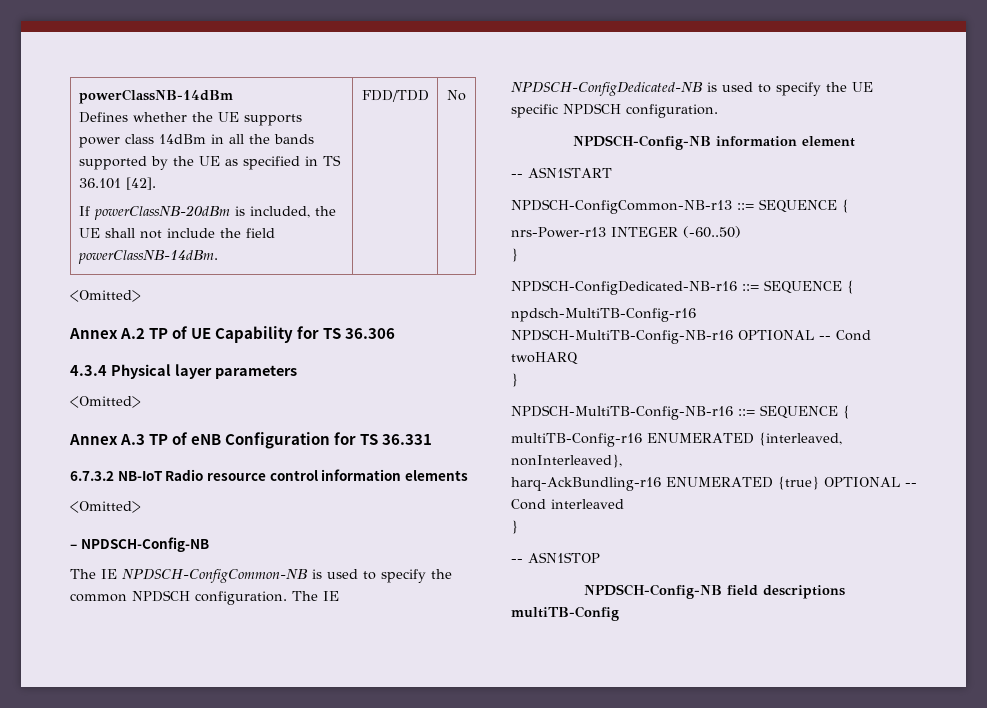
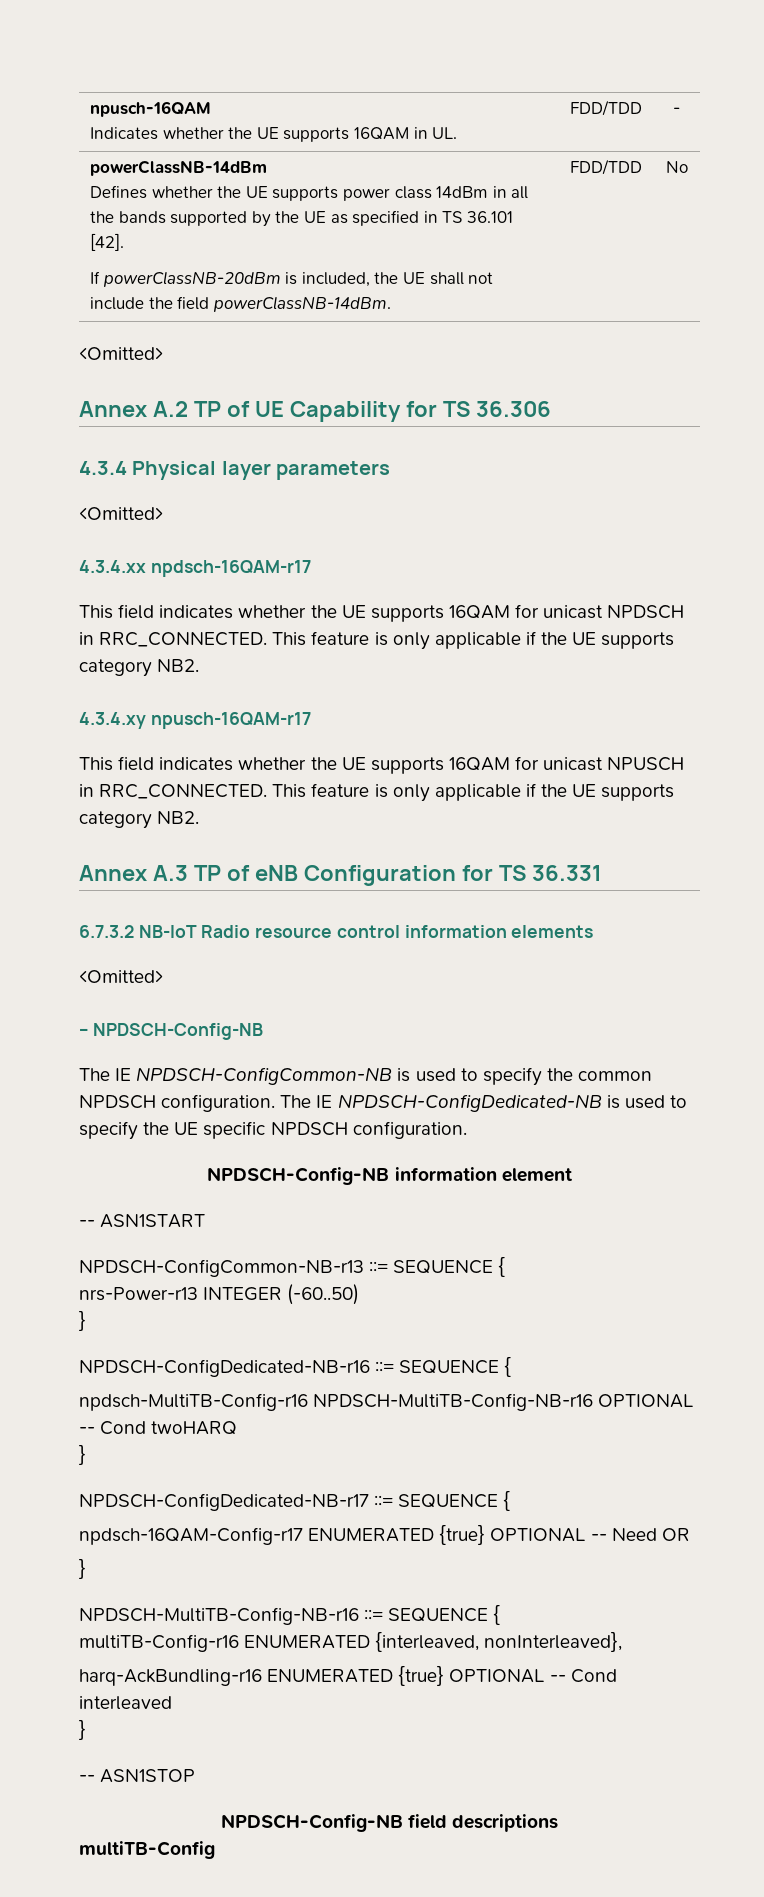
(78, 96) none -> [90,101,212,117] [90,127,458,142] [570,100,642,116] [673,107,680,114] npusch-16QAM // Indicates whether the UE supports 16QAM in UL. | FDD/TDD | - //
(141, 402) none -> [79,560,311,577] [79,604,685,622] [79,631,675,650] [79,659,200,677] [79,712,311,729] [79,756,685,774] [79,783,675,802] [79,811,200,829] // 4.3.4.xx npdsch-16QAM-r17 // This field indicates whether the UE supports 16QAM for unicast NPDSCH in RRC_CONNECTED. This feature is only applicable if the UE supports category NB2. // 4.3.4.xy npusch-16QAM-r17 // This field indicates whether the UE supports 16QAM for unicast NPUSCH in RRC_CONNECTED. This feature is only applicable if the UE supports category NB2.
(518, 380) none -> [79,1491,511,1511] [79,1525,690,1545] [79,1559,86,1579] // NPDSCH-ConfigDedicated-NB-r17 ::= SEQUENCE { // npdsch-16QAM-Config-r17 ENUMERATED {true} OPTIONAL -- Need OR // }

